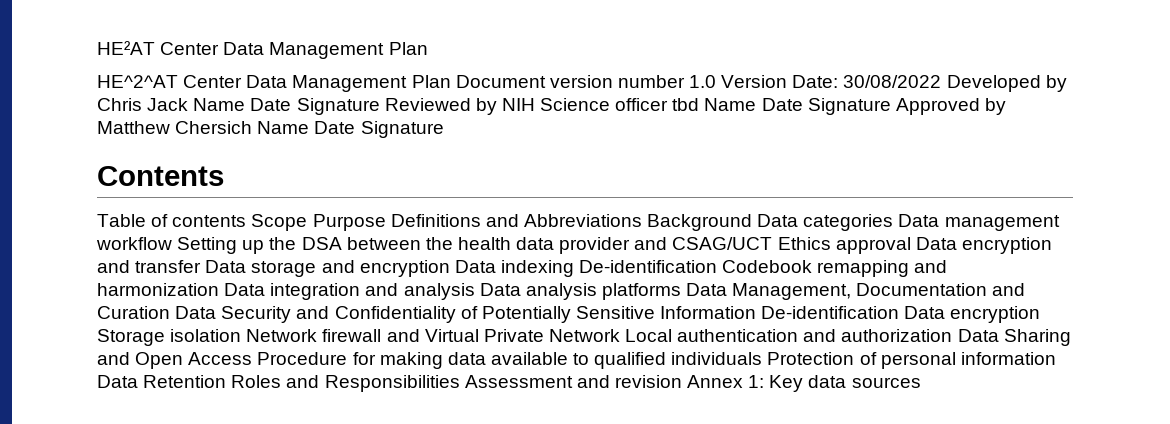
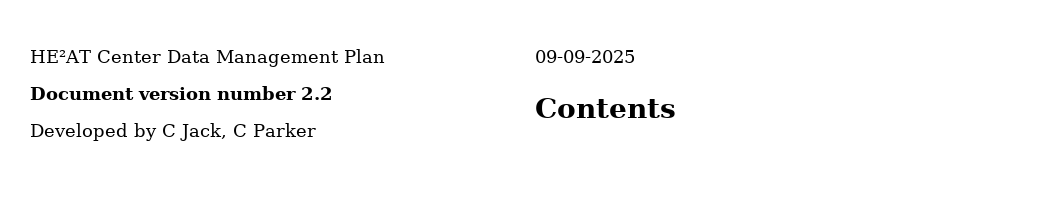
[97,75,1067,92] [97,98,1006,115] [97,121,444,138] [97,166,224,186] [97,214,1060,231] [96,237,1052,254] [97,260,948,277] [97,283,1026,300] [97,306,1041,323] [97,329,1071,346] [97,352,1056,369] [97,375,921,392] HE^2^AT Center Data Management Plan Document version number 1.0 Version Date: 30/08/2022 Developed by Chris Jack Name Date Signature Reviewed by NIH Science officer tbd Name Date Signature Approved by Matthew Chersich Name Date Signature // Contents // Table of contents Scope Purpose Definitions and Abbreviations Background Data categories Data management workflow Setting up the DSA between the health data provider and CSAG/UCT Ethics approval Data encryption and transfer Data storage and encryption Data indexing De-identification Codebook remapping and harmonization Data integration and analysis Data analysis platforms Data Management, Documentation and Curation Data Security and Confidentiality of Potentially Sensitive Information De-identification Data encryption Storage isolation Network firewall and Virtual Private Network Local authentication and authorization Data Sharing and Open Access Procedure for making data available to qualified individuals Protection of personal information Data Retention Roles and Responsibilities Assessment and revision Annex 1: Key data sources -> [30,86,333,100] [30,123,316,141] [535,50,635,63] [535,98,676,118] Document version number 2.2 // Developed by C Jack, C Parker // 09-09-2025 // Contents

